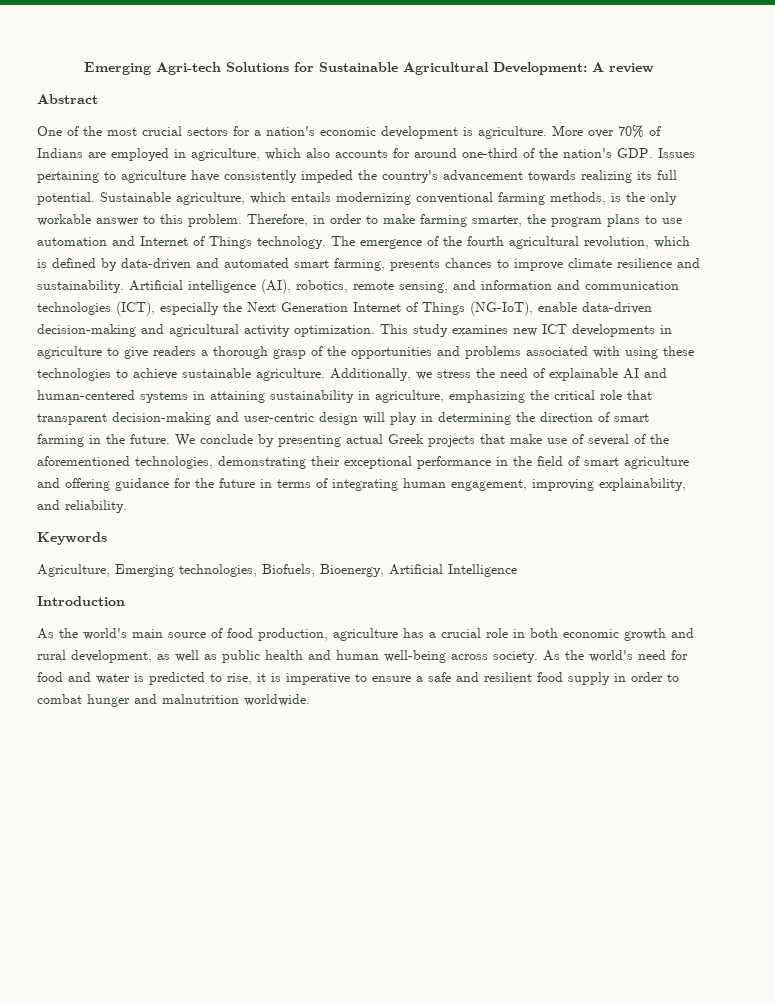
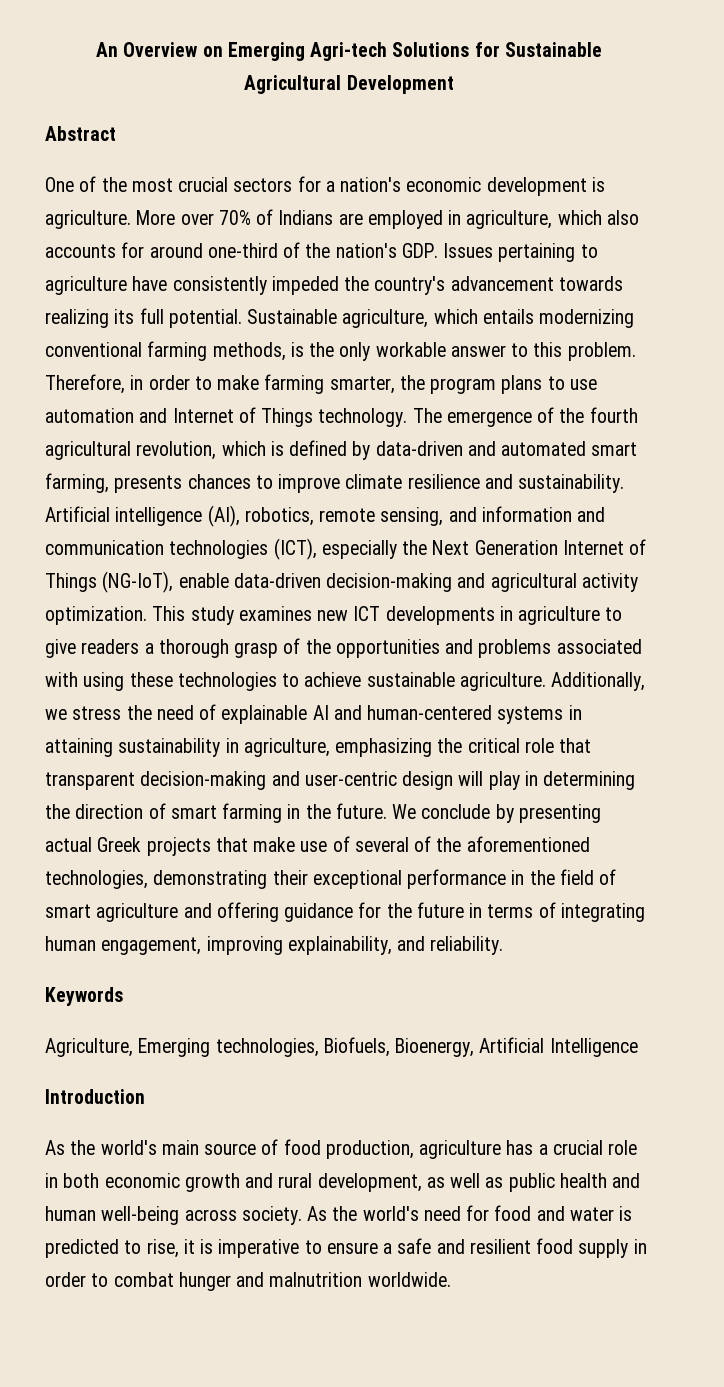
(83, 68) none -> [96,42,223,57] An Overview on
[492,62,654,75] Development: A review -> [346,75,454,94] Development

